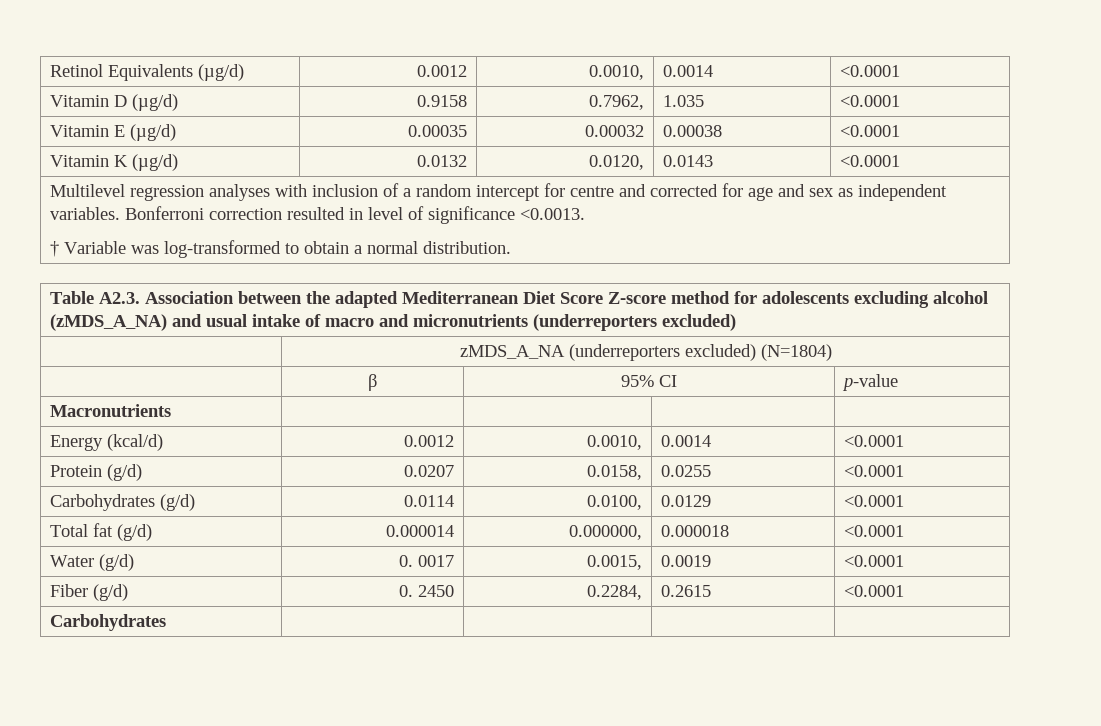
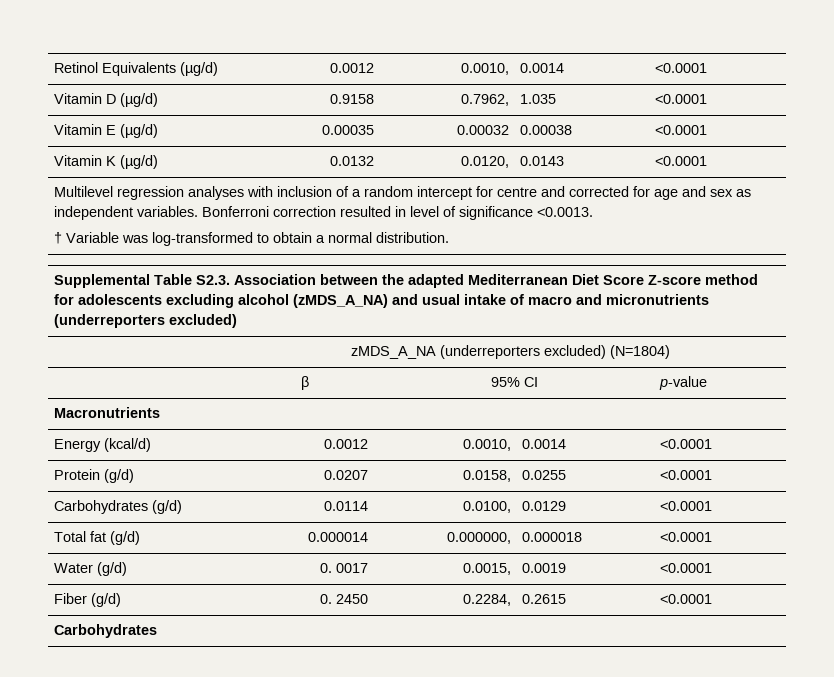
[49,291,140,304] Table A2.3. -> [53,274,230,288] Supplemental Table S2.3.

